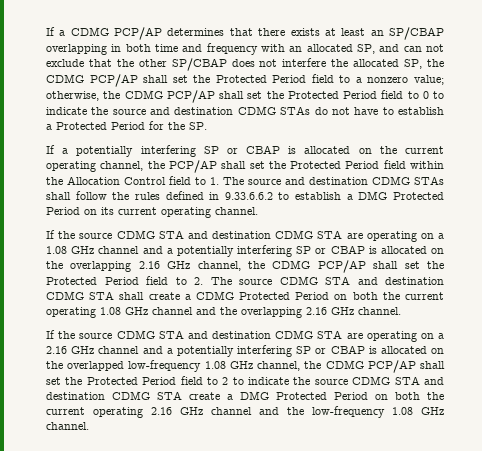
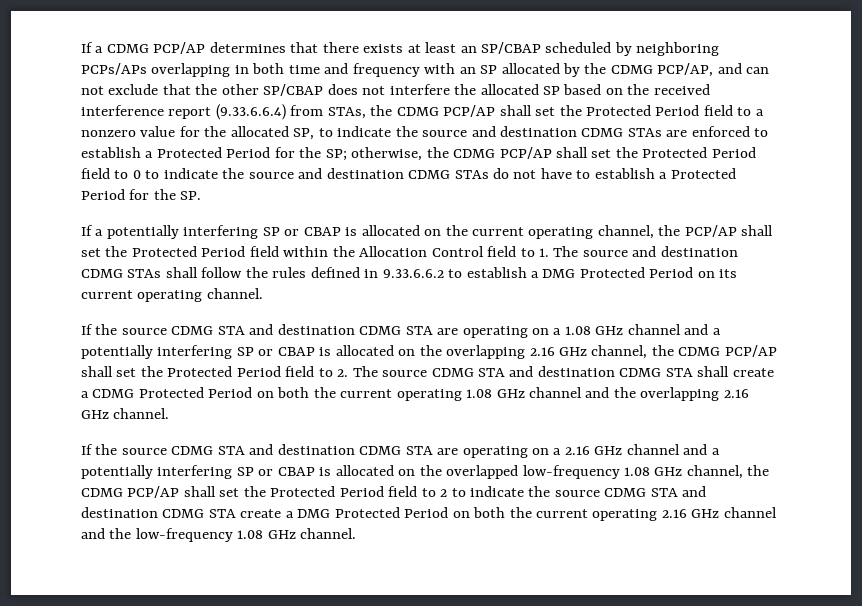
(445, 33) none -> [545,42,720,56] [81,63,147,75] scheduled by neighboring PCPs/APs
[306,44,375,54] allocated SP, -> [480,63,714,77] SP allocated by the CDMG PCP/AP,
[404,59,423,69] SP, -> [543,84,710,95] [81,104,366,120] SP based on the received interference report (9.33.6.6.4) from STAs,
[414,75,445,85] value; -> [140,126,769,140] [81,147,347,161] value for the allocated SP, to indicate the source and destination CDMG STAs are enforced to establish a Protected Period for the SP;

